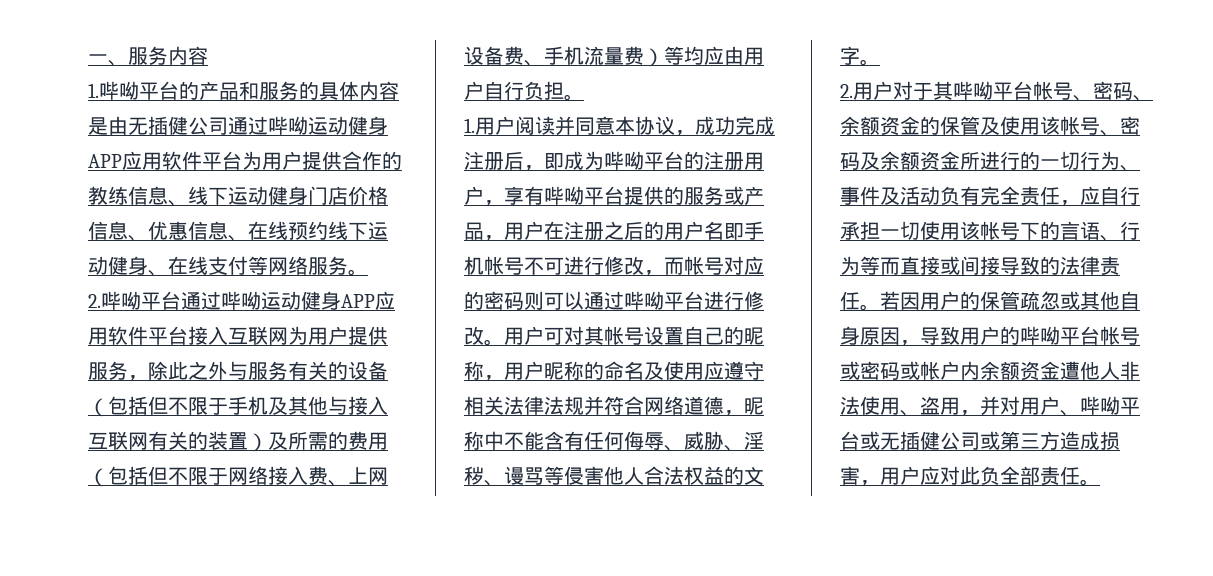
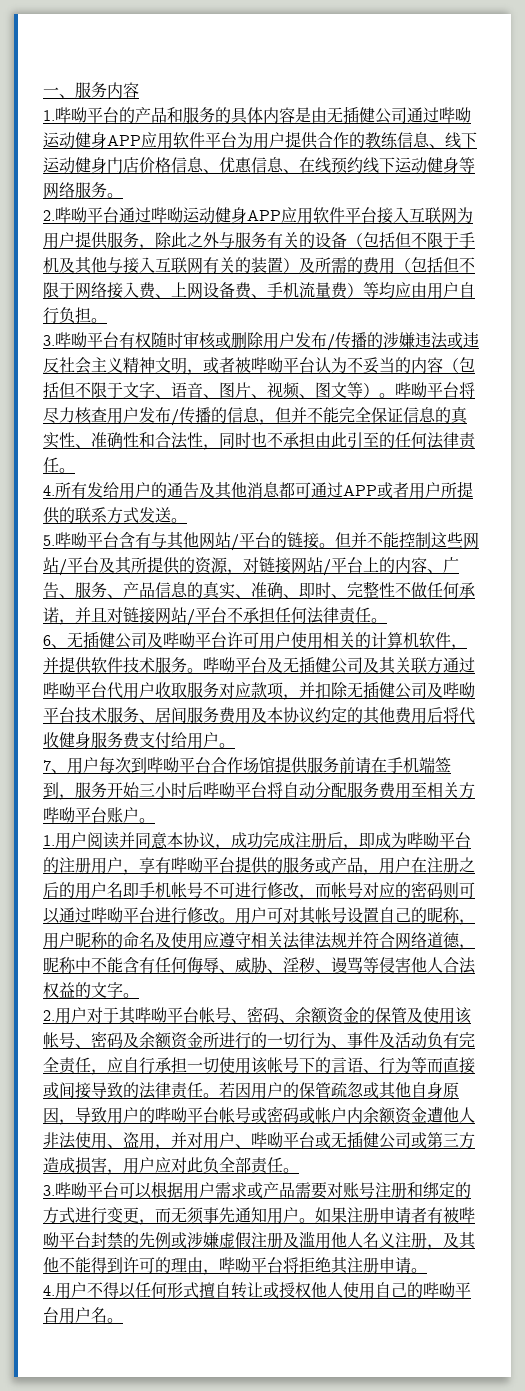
[148,256,248,276] 、在线支付 -> (459, 165) none
(584, 97) none -> [43,331,479,351] [43,357,475,375] [43,382,475,399] [43,406,468,426] [43,431,476,450] [43,457,75,473] [43,481,473,499] [43,507,187,524] [43,532,479,551] [43,556,459,576] [43,581,475,599] [43,607,387,626] [43,631,467,650] [43,656,475,674] [43,681,475,700] [43,707,475,724] [43,732,235,749] [43,756,451,774] [43,782,475,800] [43,807,155,823] // 3.哔呦平台有权随时审核或删除用户发布/传播的涉嫌违法或违反社会主义精神文明，或者被哔呦平台认为不妥当的内容（包括但不限于文字、语音、图片、视频、图文等）。哔呦平台将尽力核查用户发布/传播的信息，但并不能完全保证信息的真实性、准确性和合法性，同时也不承担由此引至的任何法律责任。 // 4.所有发给用户的通告及其他消息都可通过APP或者用户所提供的联系方式发送。 // 5.哔呦平台含有与其他网站/平台的链接。但并不能控制这些网站/平台及其所提供的资源，对链接网站/平台上的内容、广告、服务、产品信息的真实、准确、即时、完整性不做任何承诺，并且对链接网站/平台不承担任何法律责任。 // 6、无插健公司及哔呦平台许可用户使用相关的计算机软件，并提供软件技术服务。哔呦平台及无插健公司及其关联方通过哔呦平台代用户收取服务对应款项，并扣除无插健公司及哔呦平台技术服务、居间服务费用及本协议约定的其他费用后将代收健身服务费支付给用户。 // 7、用户每次到哔呦平台合作场馆提供服务前请在手机端签到，服务开始三小时后哔呦平台将自动分配服务费用至相关方哔呦平台账户。
(1100, 482) none -> [43,1181,471,1199] [43,1207,475,1225] [43,1231,476,1250] [43,1257,427,1275] [43,1282,471,1299] [43,1307,123,1324] // 3.哔呦平台可以根据用户需求或产品需要对账号注册和绑定的方式进行变更，而无须事先通知用户。如果注册申请者有被哔呦平台封禁的先例或涉嫌虚假注册及滥用他人名义注册，及其他不能得到许可的理由，哔呦平台将拒绝其注册申请。 // 4.用户不得以任何形式擅自转让或授权他人使用自己的哔呦平台用户名。

